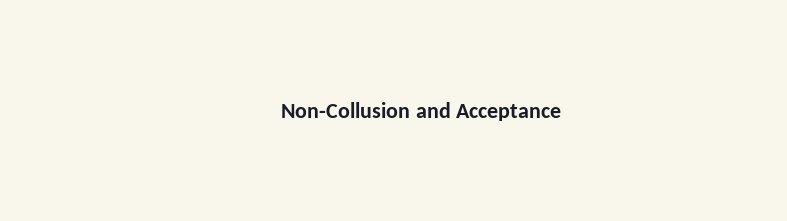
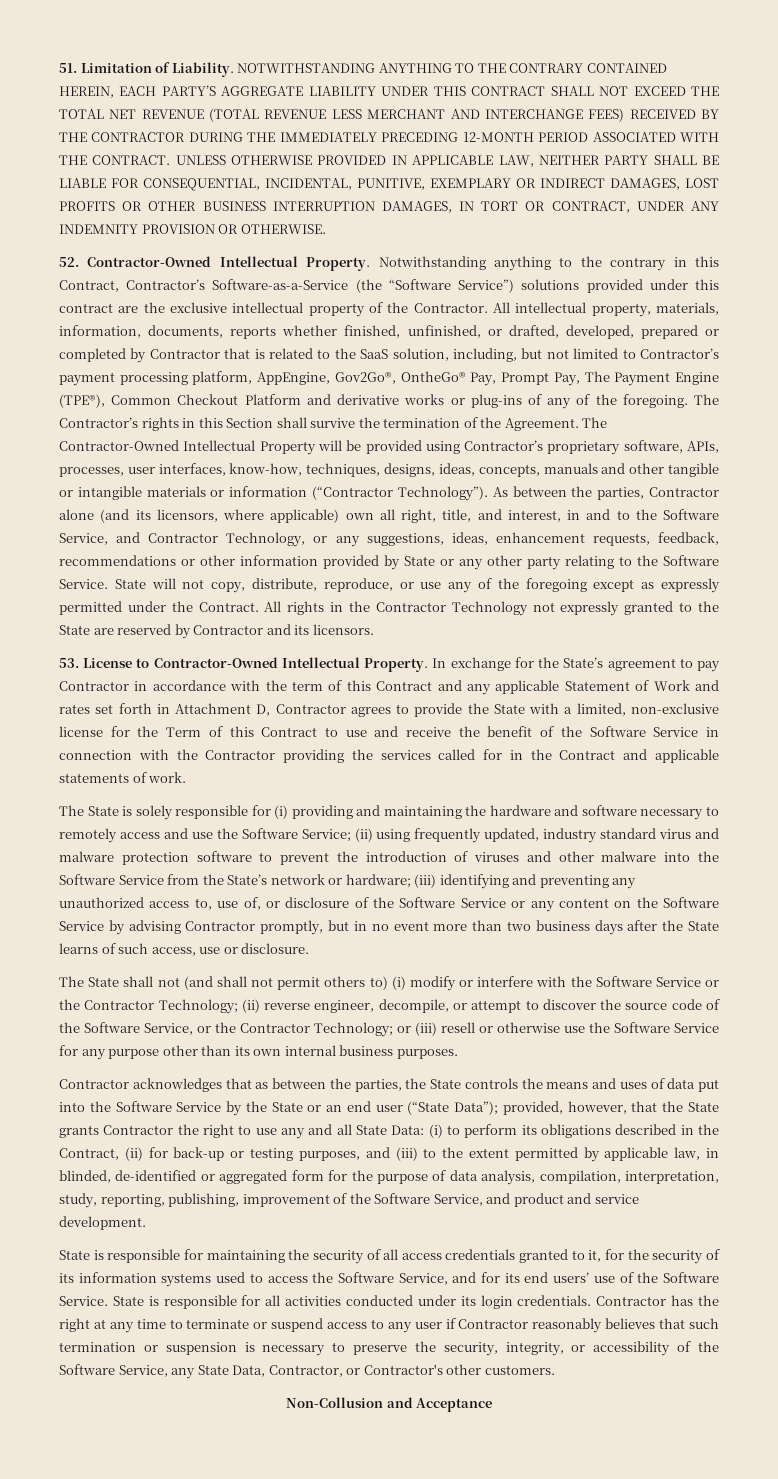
(280, 110) none -> [59,62,667,77] [59,85,719,98] [59,108,720,122] [59,132,719,142] [59,155,720,167] [59,178,719,191] [59,201,719,213] [59,224,326,234] [59,256,719,271] [59,279,719,293] [59,302,719,317] [59,325,720,339] [59,348,719,363] [59,371,720,386] [59,394,719,409] [59,417,608,431] [59,440,719,455] [59,463,720,477] [59,486,720,501] [59,509,719,523] [59,532,720,547] [59,555,719,570] [59,578,720,593] [59,601,719,616] [59,624,374,639] [59,657,721,672] [59,680,719,695] [59,703,719,717] [59,726,719,737] [59,749,719,763] [59,772,187,783] [59,805,719,820] [59,828,720,843] [59,851,719,865] [59,874,637,889] [59,897,719,912] [59,920,719,935] [59,943,310,956] [59,976,719,991] [59,999,721,1014] [59,1022,719,1037] [59,1045,458,1060] [59,1078,719,1092] [59,1101,719,1116] [59,1124,719,1139] [59,1147,719,1162] [59,1170,720,1185] [59,1193,639,1208] [59,1216,146,1230] [59,1249,720,1264] [59,1272,720,1287] [59,1295,719,1309] [59,1318,719,1333] [59,1341,719,1356] [59,1364,555,1379] 51. Limitation of Liability. NOTWITHSTANDING ANYTHING TO THE CONTRARY CONTAINED HEREIN, EACH PARTY’S AGGREGATE LIABILITY UNDER THIS CONTRACT SHALL NOT EXCEED THE TOTAL NET REVENUE (TOTAL REVENUE LESS MERCHANT AND INTERCHANGE FEES) RECEIVED BY THE CONTRACTOR DURING THE IMMEDIATELY PRECEDING 12-MONTH PERIOD ASSOCIATED WITH THE CONTRACT. UNLESS OTHERWISE PROVIDED IN APPLICABLE LAW, NEITHER PARTY SHALL BE LIABLE FOR CONSEQUENTIAL, INCIDENTAL, PUNITIVE, EXEMPLARY OR INDIRECT DAMAGES, LOST PROFITS OR OTHER BUSINESS INTERRUPTION DAMAGES, IN TORT OR CONTRACT, UNDER ANY INDEMNITY PROVISION OR OTHERWISE. // 52. Contractor-Owned Intellectual Property. Notwithstanding anything to the contrary in this Contract, Contractor’s Software-as-a-Service (the “Software Service”) solutions provided under this contract are the exclusive intellectual property of the Contractor. All intellectual property, materials, information, documents, reports whether finished, unfinished, or drafted, developed, prepared or completed by Contractor that is related to the SaaS solution, including, but not limited to Contractor’s payment processing platform, AppEngine, Gov2Go®, OntheGo® Pay, Prompt Pay, The Payment Engine (TPE®), Common Checkout Platform and derivative works or plug-ins of any of the foregoing. The Contractor’s rights in this Section shall survive the termination of the Agreement. The Contractor-Owned Intellectual Property will be provided using Contractor’s proprietary software, APIs, processes, user interfaces, know-how, techniques, designs, ideas, concepts, manuals and other tangible or intangible materials or information (“Contractor Technology”). As between the parties, Contractor alone (and its licensors, where applicable) own all right, title, and interest, in and to the Software Service, and Contractor Technology, or any suggestions, ideas, enhancement requests, feedback, recommendations or other information provided by State or any other party relating to the Software Service. State will not copy, distribute, reproduce, or use any of the foregoing except as expressly permitted under the Contract. All rights in the Contractor Technology not expressly granted to the State are reserved by Contractor and its licensors. // 53. License to Contractor-Owned Intellectual Property. In exchange for the State’s agreement to pay Contractor in accordance with the term of this Contract and any applicable Statement of Work and rates set forth in Attachment D, Contractor agrees to provide the State with a limited, non-exclusive license for the Term of this Contract to use and receive the benefit of the Software Service in connection with the Contractor providing the services called for in the Contract and applicable statements of work. // The State is solely responsible for (i) providing and maintaining the hardware and software necessary to remotely access and use the Software Service; (ii) using frequently updated, industry standard virus and malware protection software to prevent the introduction of viruses and other malware into the Software Service from the State’s network or hardware; (iii) identifying and preventing any unauthorized access to, use of, or disclosure of the Software Service or any content on the Software Service by advising Contractor promptly, but in no event more than two business days after the State learns of such access, use or disclosure. // The State shall not (and shall not permit others to) (i) modify or interfere with the Software Service or the Contractor Technology; (ii) reverse engineer, decompile, or attempt to discover the source code of the Software Service, or the Contractor Technology; or (iii) resell or otherwise use the Software Service for any purpose other than its own internal business purposes. // Contractor acknowledges that as between the parties, the State controls the means and uses of data put into the Software Service by the State or an end user (“State Data”); provided, however, that the State grants Contractor the right to use any and all State Data: (i) to perform its obligations described in the Contract, (ii) for back-up or testing purposes, and (iii) to the extent permitted by applicable law, in blinded, de-identified or aggregated form for the purpose of data analysis, compilation, interpretation, study, reporting, publishing, improvement of the Software Service, and product and service development. // State is responsible for maintaining the security of all access credentials granted to it, for the security of its information systems used to access the Software Service, and for its end users’ use of the Software Service. State is responsible for all activities conducted under its login credentials. Contractor has the right at any time to terminate or suspend access to any user if Contractor reasonably believes that such termination or suspension is necessary to preserve the security, integrity, or accessibility of the Software Service, any State Data, Contractor, or Contractor's other customers. //

